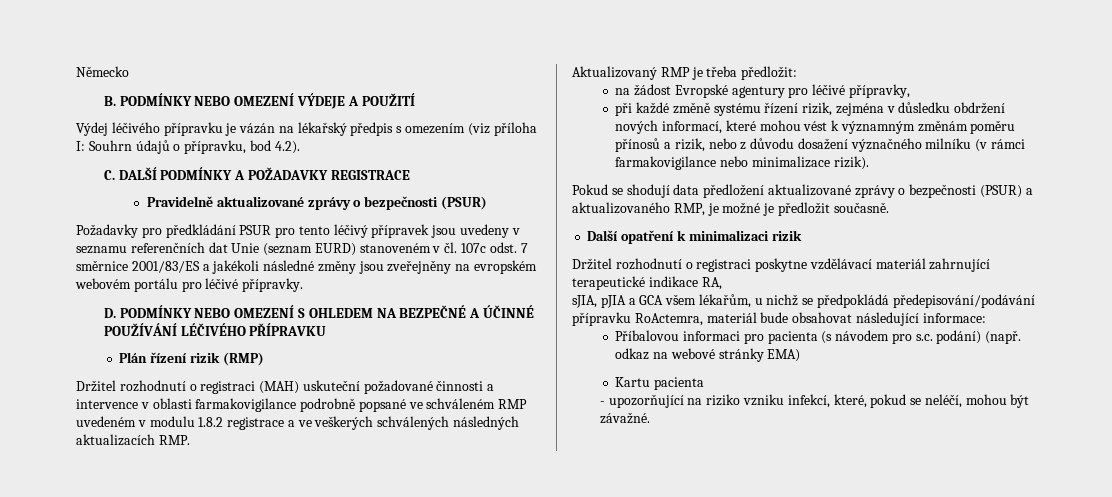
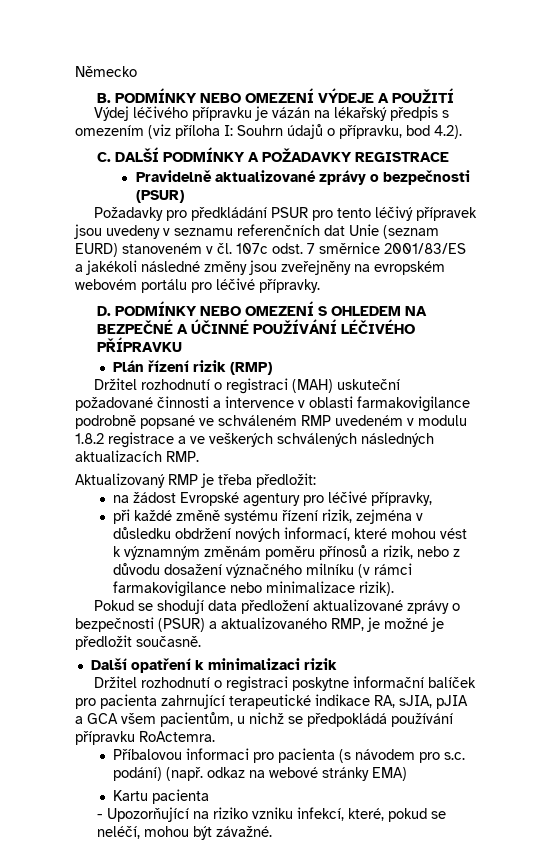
[809,258,926,270] vzdělávací materiál -> [352,676,476,688] [75,694,157,709] informační balíček pro pacienta
(722, 283) // -> (395, 701) none
[698,294,751,308] lékařům, -> [160,712,233,727] pacientům,
[892,294,1035,308] [572,312,986,326] předepisování/podávání přípravku RoActemra, materiál bude obsahovat následující informace: -> [391,713,453,727] [75,731,215,745] používání přípravku RoActemra.
[608,394,684,408] upozorňující -> [107,807,190,822] Upozorňující

